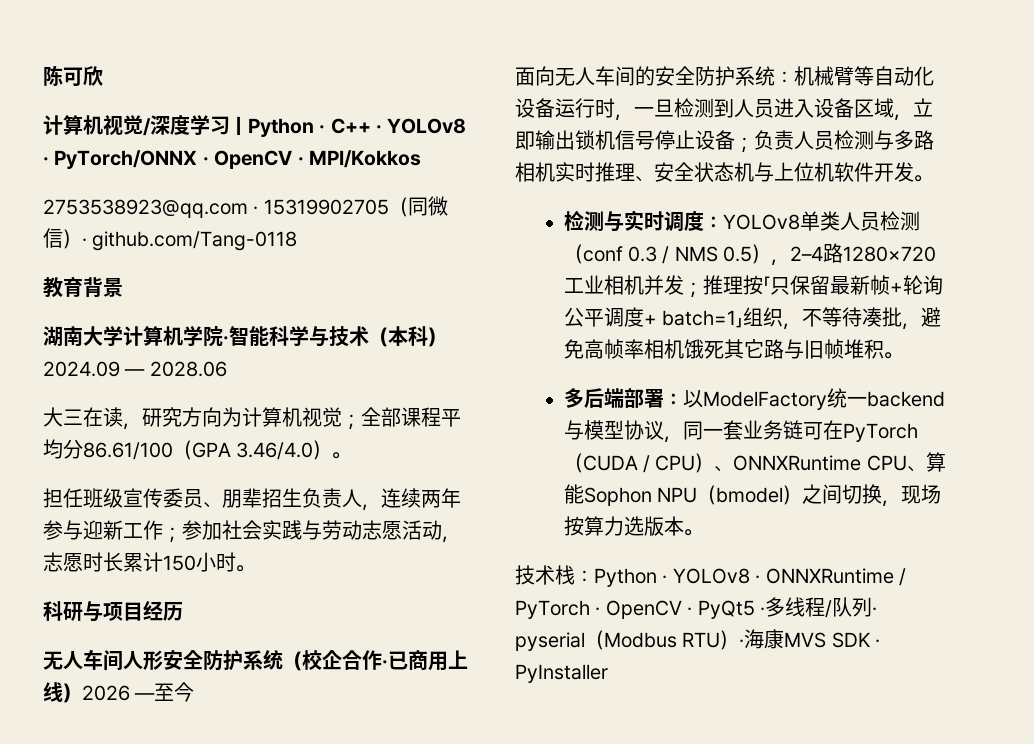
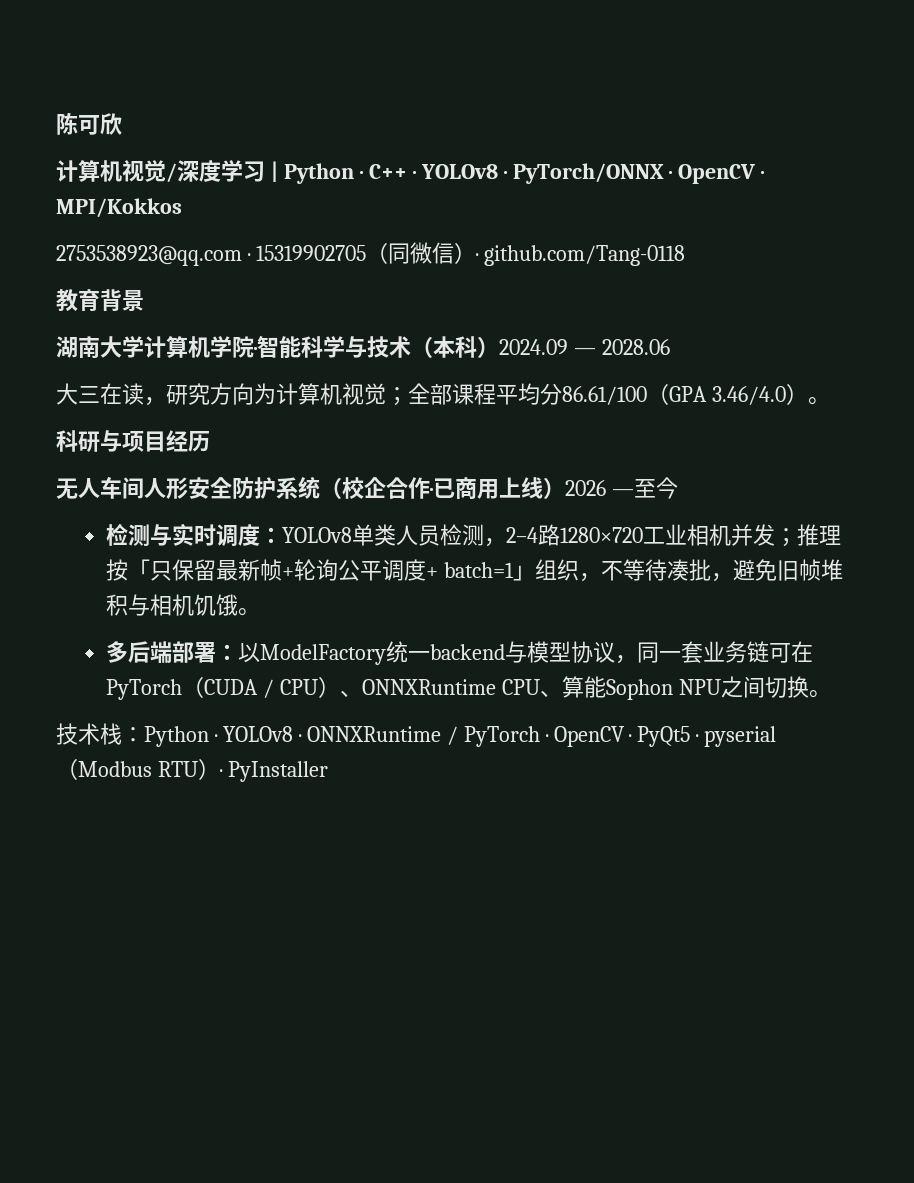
[43,488,461,511] [43,520,461,543] [43,552,255,572] // 担任班级宣传委员、朋辈招生负责人，连续两年参与迎新工作；参加社会实践与劳动志愿活动，志愿时长累计150小时。 -> (830, 401) none
[515,66,934,86] [515,98,933,121] [515,130,934,153] [515,162,933,182] // 面向无人车间的安全防护系统：机械臂等自动化设备运行时，一旦检测到人员进入设备区域，立即输出锁机信号停止设备；负责人员检测与多路相机实时推理、安全状态机与上位机软件开发。 -> (678, 488) none
[563,244,772,264] （conf 0.3 / NMS 0.5） -> (485, 535) none
[583,339,884,359] 高帧率相机饿死其它路与旧帧堆积 -> [776,559,843,581] [106,594,239,616] 旧帧堆积与相机饥饿
[697,484,942,507] [563,516,684,536] （bmodel）之间切换，现场按算力选版本 -> [720,676,809,698] 之间切换
[765,597,877,618] 多线程/队列· -> (700, 738) none
[744,629,881,649] 海康MVS SDK · -> (223, 773) none

